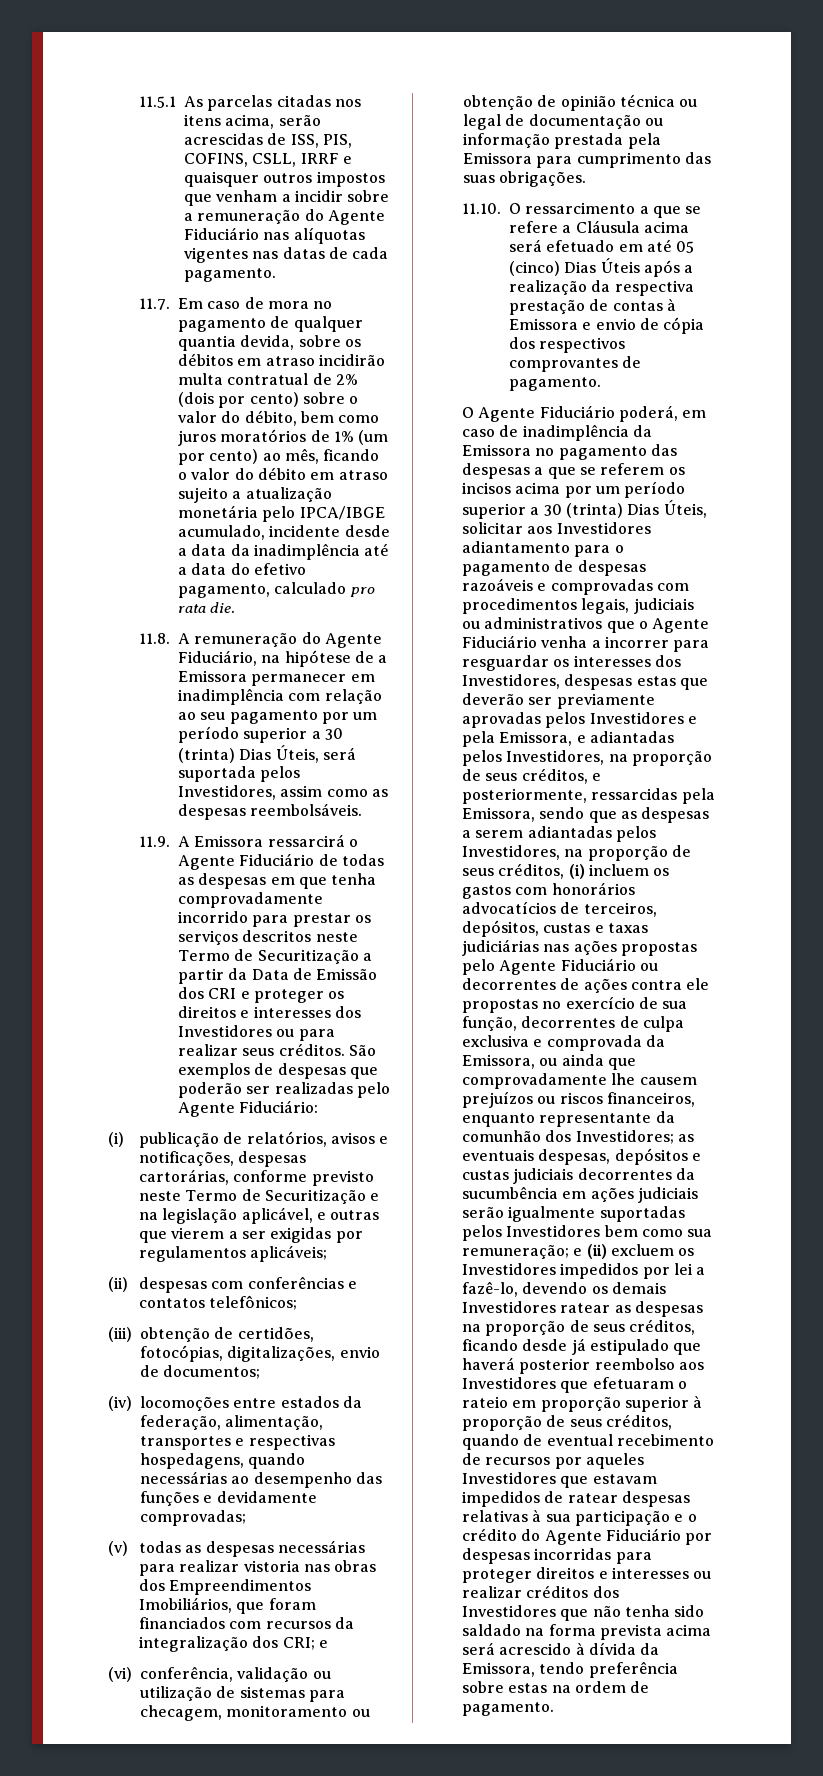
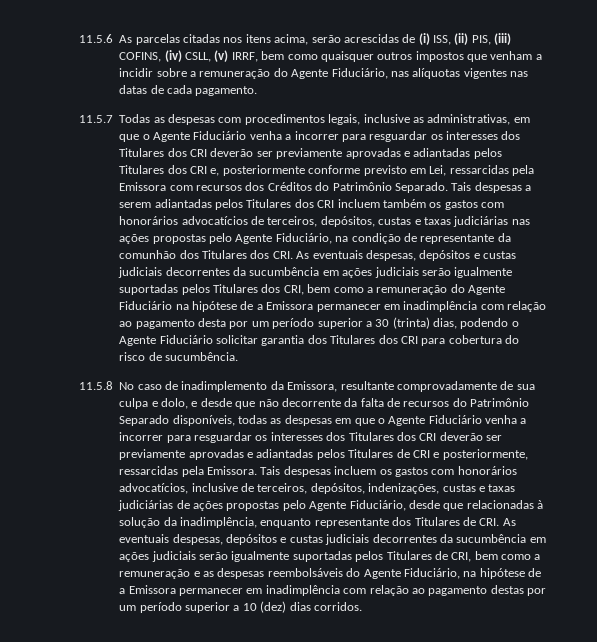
[139,96,177,108] 11.5.1 -> [79,34,114,43] 11.5.6
[290,134,353,148] [184,153,353,167] ISS, PIS, COFINS, CSLL, IRRF e -> [418,33,512,45] [119,50,318,62] (i) ISS, (ii) PIS, (iii) COFINS, (iv) CSLL, (v) IRRF, bem como
[184,227,260,240] Fiduciário -> [331,68,388,79] Fiduciário,
[139,297,333,310] [178,316,363,332] [178,335,362,351] [178,353,386,366] [178,373,359,385] [178,392,359,408] [178,410,380,426] [178,429,389,446] [178,448,380,465] [178,467,388,480] [178,487,332,503] [178,505,385,522] [178,525,390,540] [178,543,390,560] [178,563,307,575] [178,582,375,598] [178,602,236,613] [139,632,383,648] [178,650,388,667] [178,670,375,686] [178,688,382,705] [178,710,378,724] [178,726,344,743] [178,745,357,763] [178,766,301,782] [178,785,389,800] [178,803,363,820] [139,834,359,847] [178,853,385,870] [178,873,377,889] [178,892,324,908] [178,911,372,927] [178,930,358,945] [178,949,373,964] [178,968,378,984] [178,987,345,1003] [178,1006,362,1018] [178,1025,335,1041] [178,1043,377,1056] [178,1063,379,1079] [178,1082,391,1098] [178,1100,319,1117] [108,1131,389,1148] [139,1151,307,1167] [139,1169,374,1186] [139,1189,380,1204] [139,1207,380,1224] [139,1227,363,1243] [139,1245,328,1262] [108,1276,358,1293] [139,1295,298,1310] [108,1327,314,1342] [140,1345,380,1362] [140,1365,261,1379] [108,1396,362,1411] [140,1415,324,1430] [140,1434,335,1450] [140,1453,306,1469] [140,1471,382,1488] [140,1491,317,1506] [140,1510,246,1526] [108,1540,366,1557] [139,1560,377,1576] [139,1579,312,1595] [139,1597,316,1614] [139,1617,355,1629] [139,1636,329,1652] [108,1666,331,1682] [140,1686,345,1702] [140,1705,370,1721] [463,94,698,111] [463,114,663,130] [463,133,661,149] [463,152,711,168] [463,171,587,187] [462,202,702,218] [509,220,690,233] [509,239,695,253] [509,258,694,277] [509,280,694,296] [509,298,677,315] [509,317,705,334] [509,337,626,353] [509,356,642,372] [509,377,602,391] [462,405,707,422] [462,424,653,441] [462,444,678,460] [462,463,685,479] [462,481,686,498] [462,500,707,519] [462,522,651,534] [462,541,624,557] [462,560,646,576] [462,578,690,595] [462,598,694,614] [462,617,603,629] 11.7. Em caso de mora no pagamento de qualquer quantia devida, sobre os débitos em atraso incidirão multa contratual de 2% (dois por cento) sobre o valor do débito, bem como juros moratórios de 1% (um por cento) ao mês, ficando o valor do débito em atraso sujeito a atualização monetária pelo IPCA/IBGE acumulado, incidente desde a data da inadimplência até a data do efetivo pagamento, calculado pro rata die. // 11.8. A remuneração do Agente Fiduciário, na hipótese de a Emissora permanecer em inadimplência com relação ao seu pagamento por um período superior a 30 (trinta) Dias Úteis, será suportada pelos Investidores, assim como as despesas reembolsáveis. // 11.9. A Emissora ressarcirá o Agente Fiduciário de todas as despesas em que tenha comprovadamente incorrido para prestar os serviços descritos neste Termo de Securitização a partir da Data de Emissão dos CRI e proteger os direitos e interesses dos Investidores ou para realizar seus créditos. São exemplos de despesas que poderão ser realizadas pelo Agente Fiduciário: // (i) publicação de relatórios, avisos e notificações, despesas cartorárias, conforme previsto neste Termo de Securitização e na legislação aplicável, e outras que vierem a ser exigidas por regulamentos aplicáveis; // (ii) despesas com conferências e contatos telefônicos; // (iii) obtenção de certidões, fotocópias, digitalizações, envio de documentos; // (iv) locomoções entre estados da federação, alimentação, transportes e respectivas hospedagens, quando necessárias ao desempenho das funções e devidamente comprovadas; // (v) todas as despesas necessárias para realizar vistoria nas obras dos Empreendimentos Imobiliários, que foram financiados com recursos da integralização dos CRI; e // (vi) conferência, validação ou utilização de sistemas para checagem, monitoramento ou obtenção de opinião técnica ou legal de documentação ou informação prestada pela Emissora para cumprimento das suas obrigações. // 11.10. O ressarcimento a que se refere a Cláusula acima será efetuado em até 05 (cinco) Dias Úteis após a realização da respectiva prestação de contas à Emissora e envio de cópia dos respectivos comprovantes de pagamento. // O Agente Fiduciário poderá, em caso de inadimplência da Emissora no pagamento das despesas a que se referem os incisos acima por um período superior a 30 (trinta) Dias Úteis, solicitar aos Investidores adiantamento para o pagamento de despesas razoáveis e comprovadas com procedimentos legais, judiciais ou administrativos -> [79,114,530,125] 11.5.7 Todas as despesas com procedimentos legais, inclusive as administrativas, em
[462,674,709,690] [462,693,655,709] [462,712,698,728] [462,731,675,747] [462,750,713,766] [462,768,602,784] [462,788,715,804] [462,807,638,823] Investidores, despesas estas que deverão ser previamente aprovadas pelos Investidores e pela Emissora, e adiantadas pelos Investidores, na proporção de seus créditos, e posteriormente, ressarcidas pela Emissora, sendo que as -> [119,148,502,159] [119,165,535,176] [119,182,472,193] Titulares dos CRI deverão ser previamente aprovadas e adiantadas pelos Titulares dos CRI e, posteriormente conforme previsto em Lei, ressarcidas pela Emissora com recursos dos Créditos do Patrimônio Separado. Tais
[462,845,692,861] [462,863,650,879] Investidores, na proporção de seus créditos, (i) incluem -> [246,199,426,208] Titulares dos CRI incluem também
[560,958,659,971] [462,978,710,993] [462,996,688,1013] [462,1016,685,1032] [462,1035,666,1051] [462,1054,637,1070] [462,1073,697,1089] [462,1091,696,1108] [462,1111,675,1127] [462,1130,695,1144] Fiduciário ou decorrentes de ações contra ele propostas no exercício de sua função, decorrentes de culpa exclusiva e comprovada da Emissora, ou ainda que comprovadamente lhe causem prejuízos ou riscos financeiros, enquanto representante da comunhão dos Investidores; as -> [275,233,511,244] [119,250,310,259] Fiduciário, na condição de representante da comunhão dos Titulares dos CRI. As
[506,1225,713,1237] [462,1244,695,1259] [462,1263,706,1279] [462,1281,667,1297] [462,1301,704,1317] [462,1319,696,1336] [462,1338,702,1355] [462,1357,705,1374] [462,1377,688,1393] [462,1395,703,1412] [462,1414,673,1431] [462,1434,715,1450] [462,1453,645,1469] [462,1472,657,1488] [462,1491,691,1507] [462,1509,697,1526] [462,1528,713,1545] [462,1548,652,1564] [462,1567,712,1583] [462,1585,619,1598] [462,1605,705,1621] [462,1624,712,1640] [462,1642,660,1655] [462,1661,678,1678] [462,1681,650,1693] [462,1702,555,1716] Investidores bem como sua remuneração; e (ii) excluem os Investidores impedidos por lei a fazê-lo, devendo os demais Investidores ratear as despesas na proporção de seus créditos, ficando desde já estipulado que haverá posterior reembolso aos Investidores que efetuaram o rateio em proporção superior à proporção de seus créditos, quando de eventual recebimento de recursos por aqueles Investidores que estavam impedidos de ratear despesas relativas à sua participação e o crédito do Agente Fiduciário por despesas incorridas para proteger direitos e interesses ou realizar créditos dos Investidores que não tenha sido saldado na forma prevista acima será acrescido à dívida da Emissora, tendo preferência sobre estas na ordem de pagamento. -> [213,284,506,295] [119,301,547,312] [119,317,519,329] [119,335,520,346] [119,352,239,361] [79,381,535,392] [119,398,530,409] [119,415,527,426] [119,432,503,443] [119,449,528,460] [119,466,517,477] [119,483,516,494] [118,500,544,511] [119,517,516,528] [119,534,546,545] [119,551,541,562] [119,568,542,579] [119,585,547,596] [119,601,362,613] Titulares dos CRI, bem como a remuneração do Agente Fiduciário na hipótese de a Emissora permanecer em inadimplência com relação ao pagamento desta por um período superior a 30 (trinta) dias, podendo o Agente Fiduciário solicitar garantia dos Titulares dos CRI para cobertura do risco de sucumbência. // 11.5.8 No caso de inadimplemento da Emissora, resultante comprovadamente de sua culpa e dolo, e desde que não decorrente da falta de recursos do Patrimônio Separado disponíveis, todas as despesas em que o Agente Fiduciário venha a incorrer para resguardar os interesses dos Titulares dos CRI deverão ser previamente aprovadas e adiantadas pelos Titulares de CRI e posteriormente, ressarcidas pela Emissora. Tais despesas incluem os gastos com honorários advocatícios, inclusive de terceiros, depósitos, indenizações, custas e taxas judiciárias de ações propostas pelo Agente Fiduciário, desde que relacionadas à solução da inadimplência, enquanto representante dos Titulares de CRI. As eventuais despesas, depósitos e custas judiciais decorrentes da sucumbência em ações judiciais serão igualmente suportadas pelos Titulares de CRI, bem como a remuneração e as despesas reembolsáveis do Agente Fiduciário, na hipótese de a Emissora permanecer em inadimplência com relação ao pagamento destas por um período superior a 10 (dez) dias corridos.

